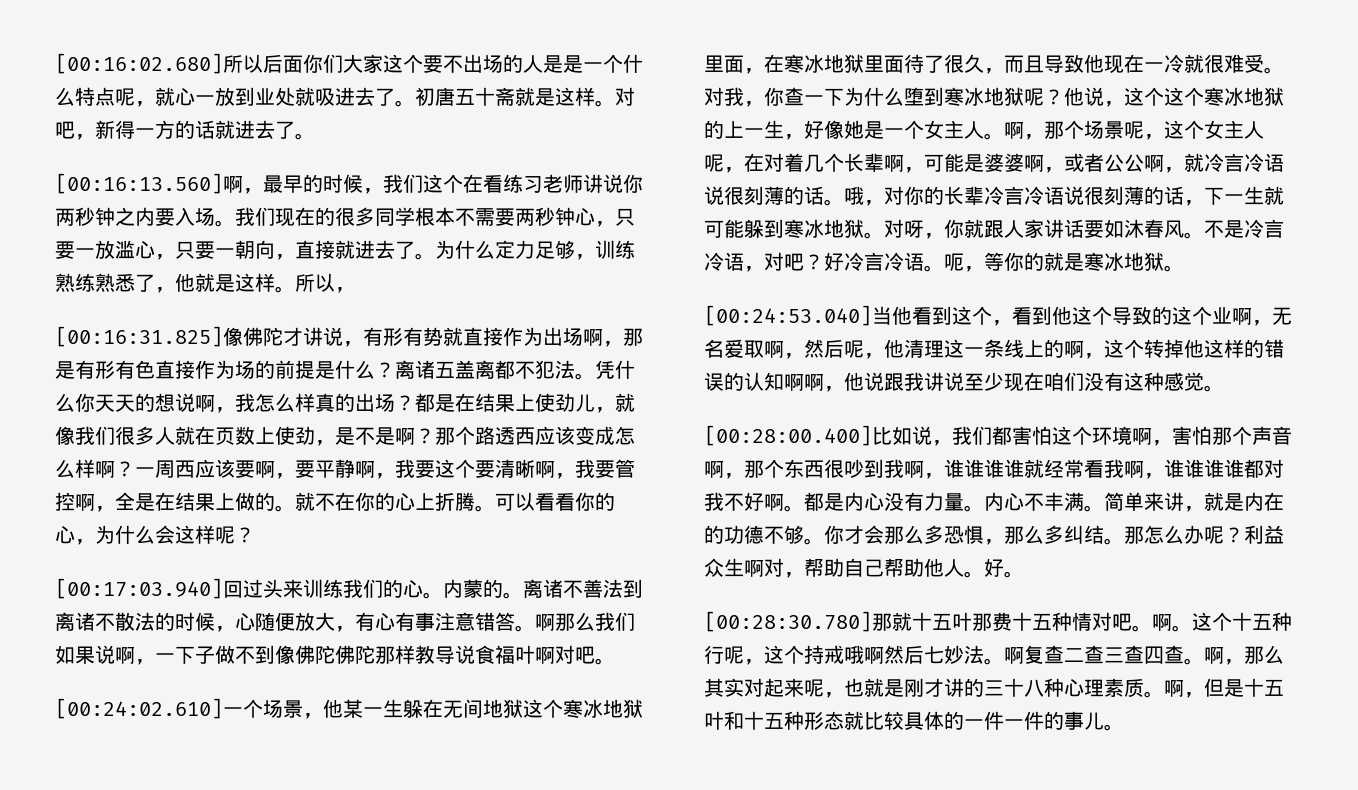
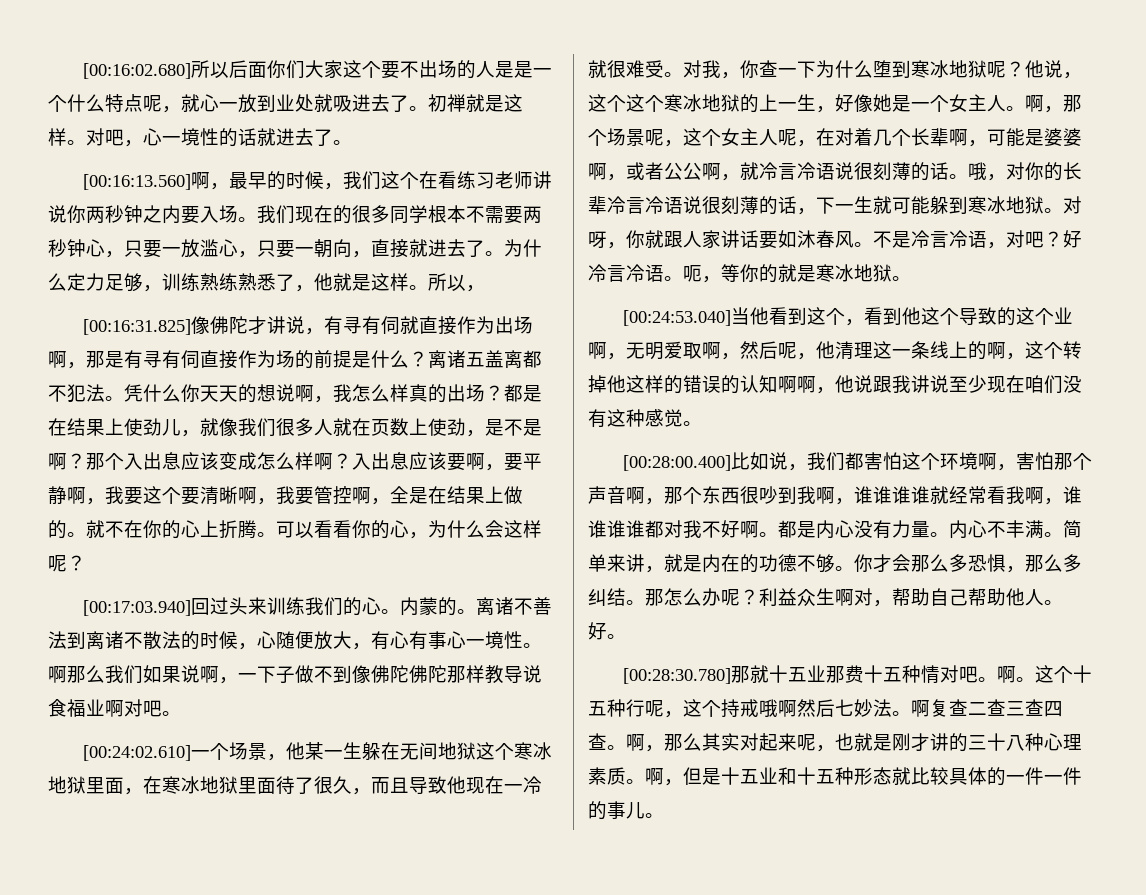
[435,87,515,106] 唐五十斋 -> [447,94,466,112] 禅
[95,120,175,139] 新得一方 -> [143,128,219,146] 心一境性
[383,327,443,346] 形有势 -> [342,316,400,335] 寻有伺
[95,360,155,379] 形有色 -> [143,350,200,369] 寻有伺
[475,426,535,445] 路透西 -> [124,452,181,470] 入出息
[135,460,195,478] 一周西 -> [352,452,409,470] 入出息
[435,612,515,631] 注意错答 -> [447,631,523,649] 心一境性
[515,645,535,664] 叶 -> [86,699,105,716] 业
[704,339,724,358] 名 -> [645,342,664,360] 明
[952,612,972,631] 叶 -> [806,665,826,682] 业
[704,711,724,730] 叶 -> [759,767,778,784] 业

